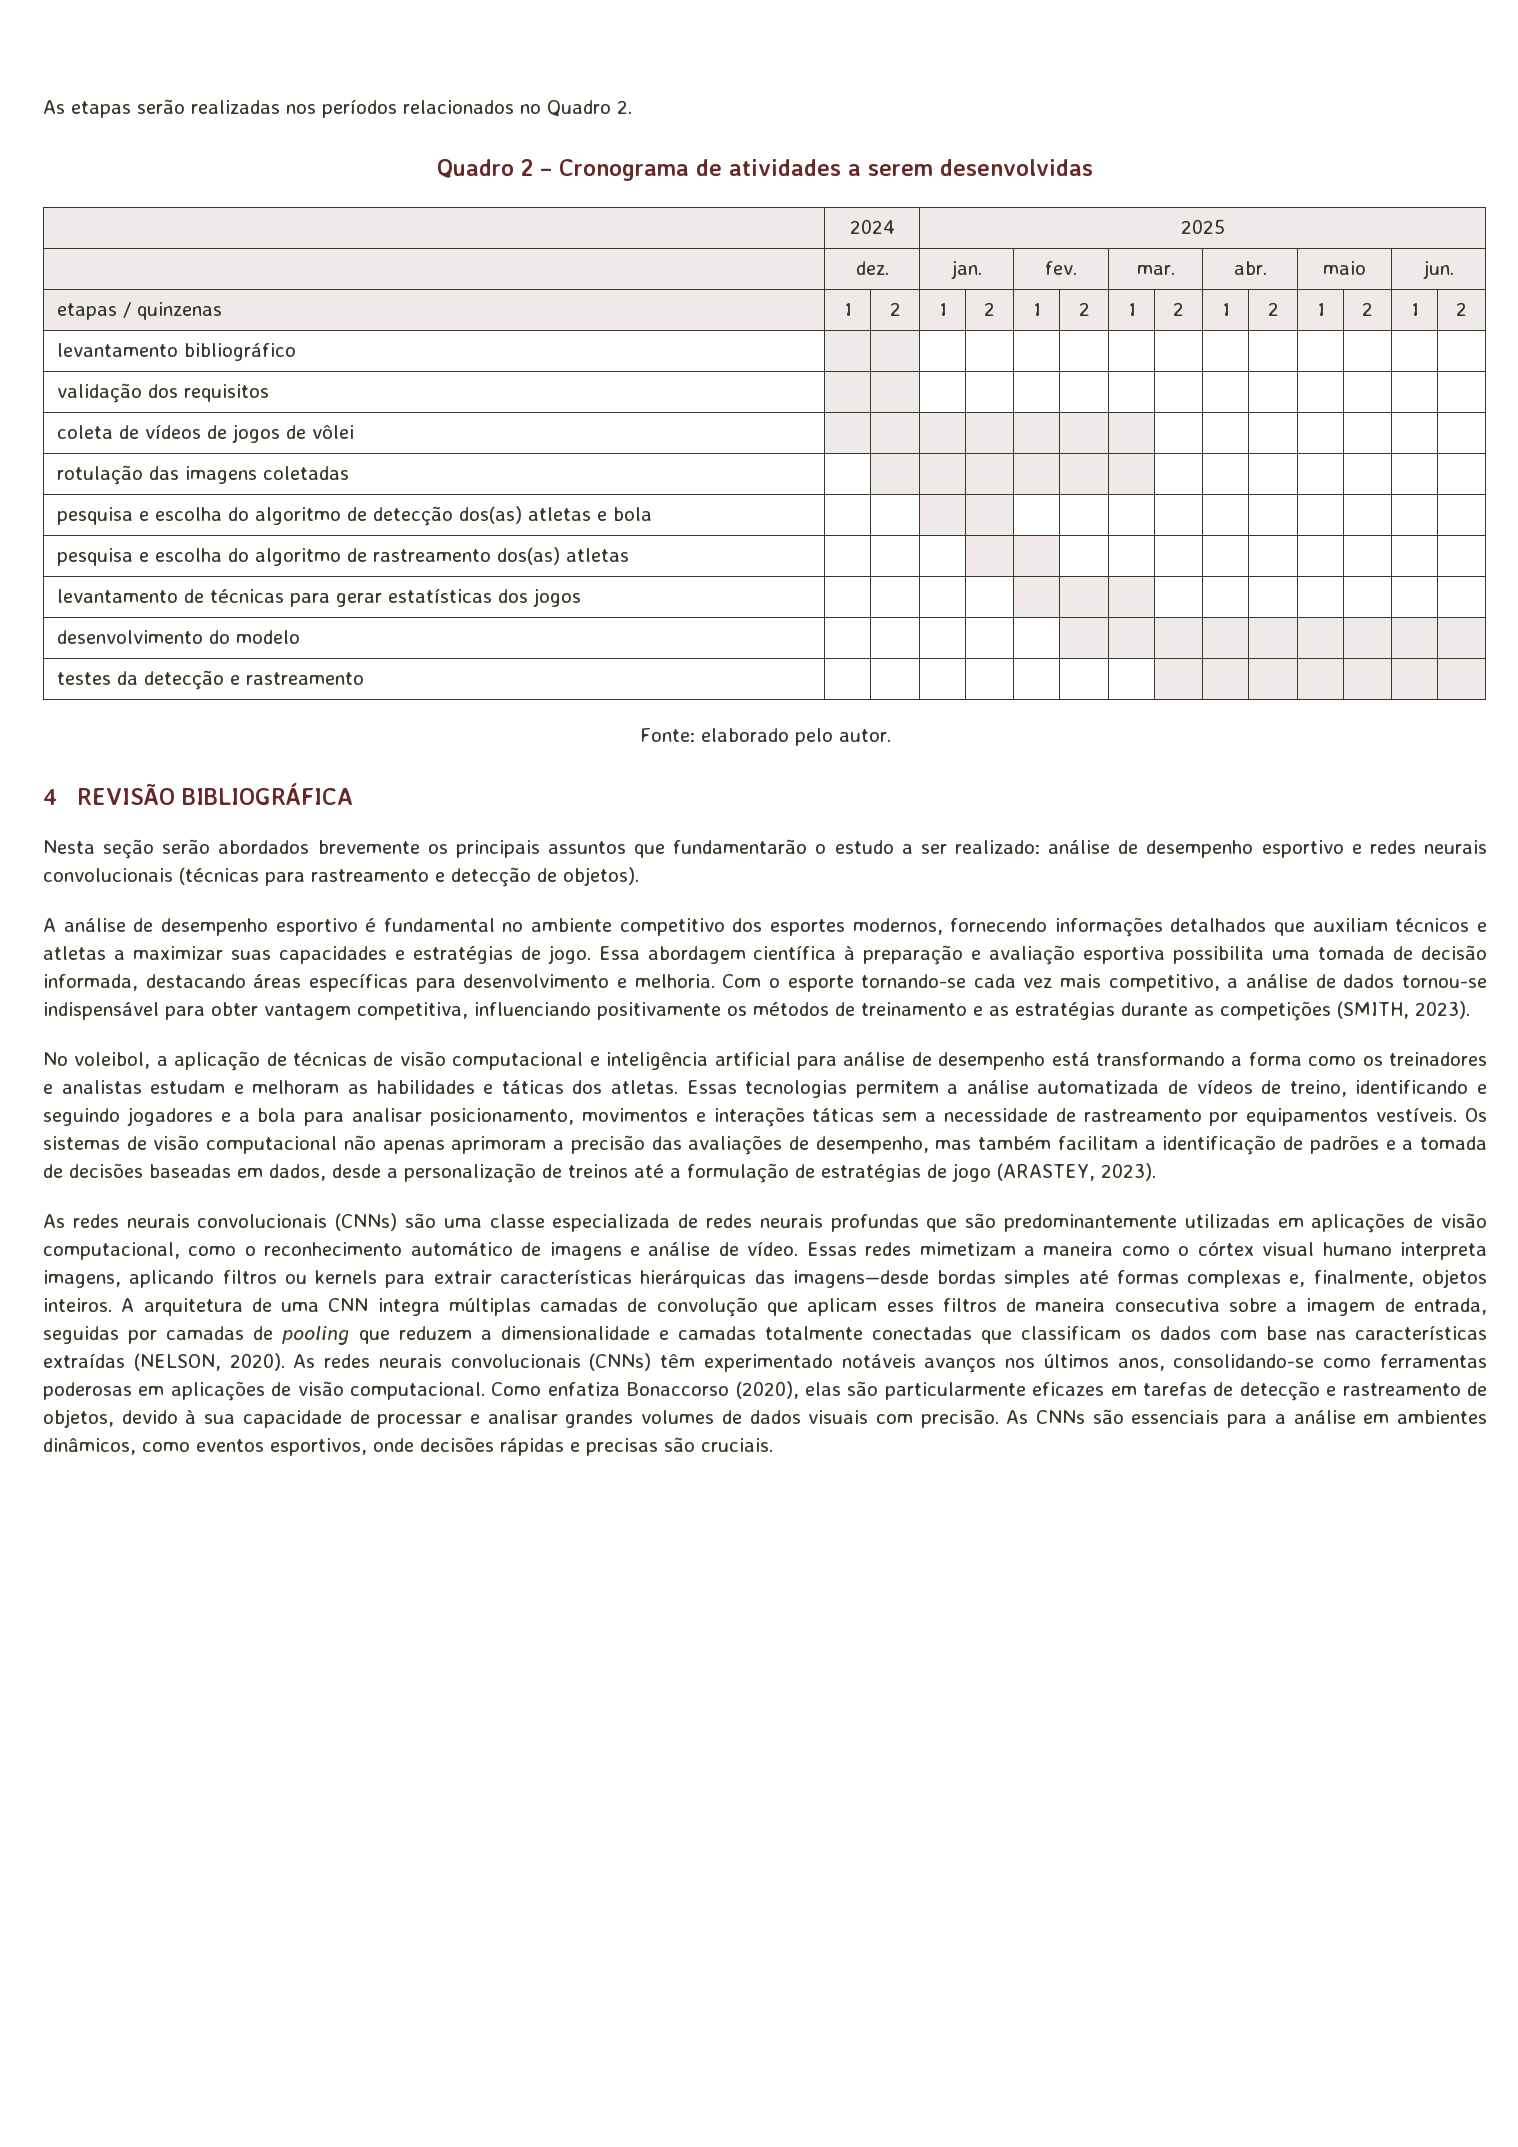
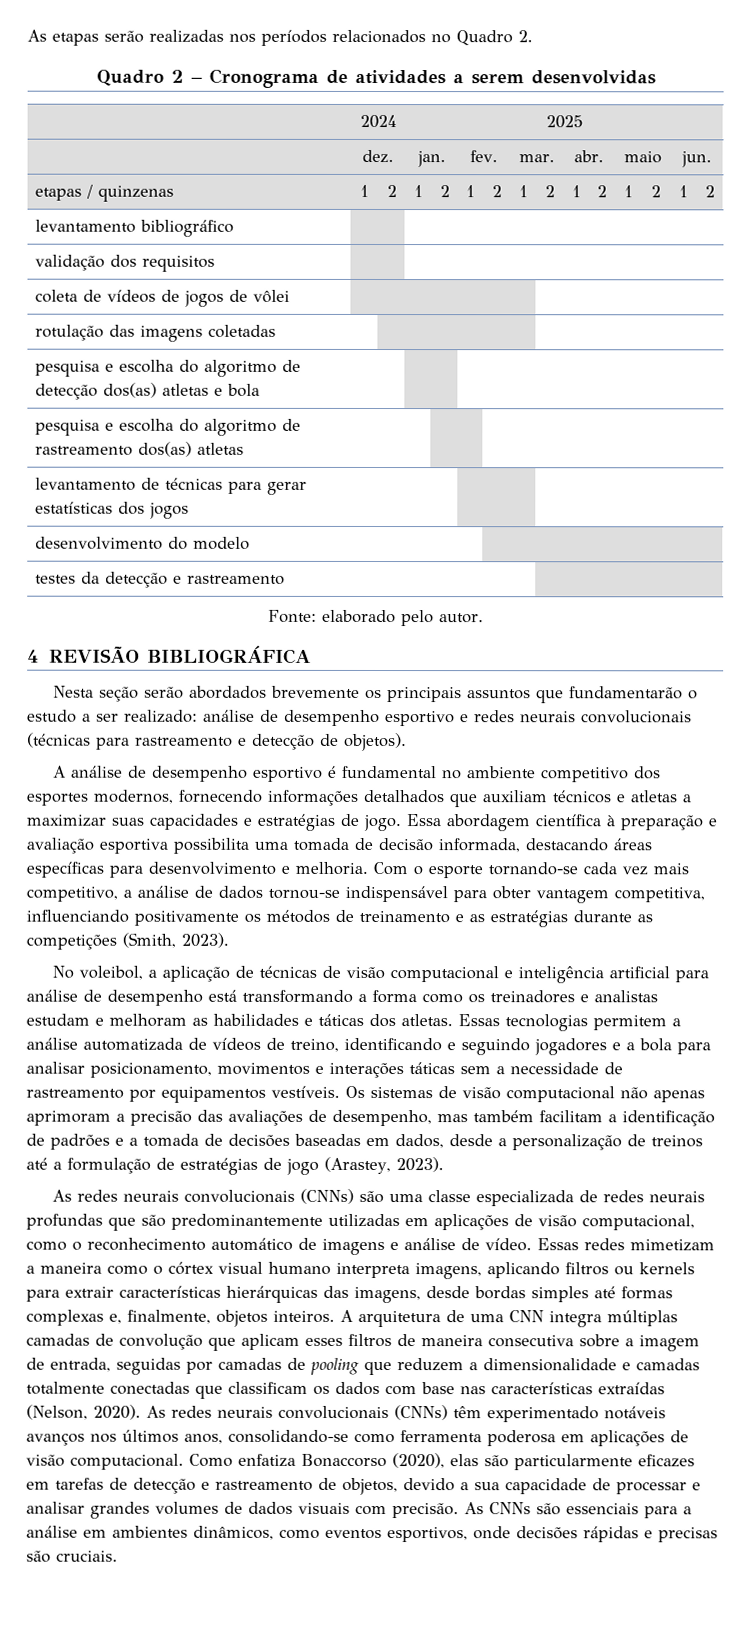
[1337,1001,1409,1019] (SMITH, -> [122,932,176,948] (Smith,
[997,1163,1095,1181] (ARASTEY, -> [324,1156,391,1175] (Arastey,
[792,1270,929,1288] imagens—desde -> [354,1286,470,1304] imagens, desde
[133,1353,221,1371] (NELSON, -> [26,1404,88,1420] (Nelson,
[1379,1354,1487,1368] [43,1382,132,1400] ferramentas poderosas -> [400,1430,556,1447] ferramenta poderosa
[185,1410,197,1424] à -> [460,1482,469,1491] a

